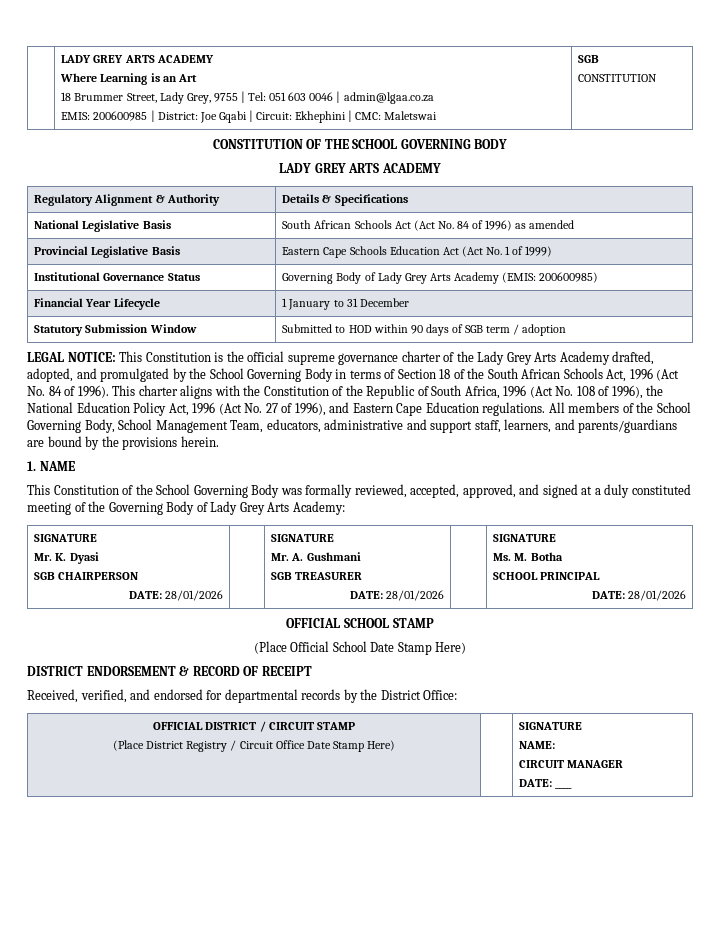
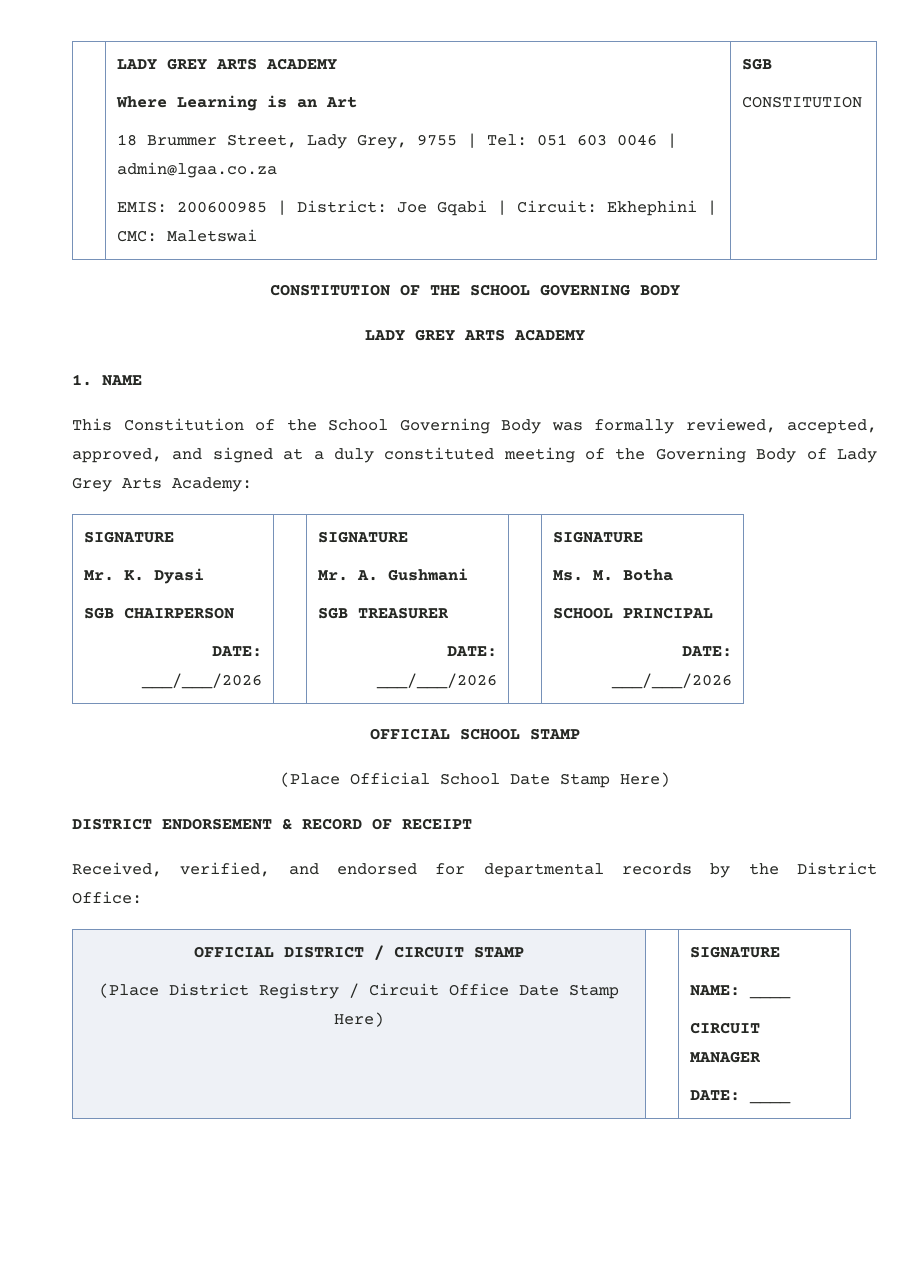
[34,194,220,206] [282,194,408,206] [34,220,171,232] [282,220,575,231] [34,246,180,258] [282,246,553,258] [34,272,200,281] [282,272,599,284] [34,298,160,310] [282,298,409,310] [34,324,197,336] [282,324,567,336] [27,351,655,365] [27,368,680,382] [27,385,664,399] [27,402,691,416] [27,419,678,433] [27,436,219,450] // Regulatory Alignment & Authority | Details & Specifications // National Legislative Basis | South African Schools Act (Act No. 84 of 1996) as amended // Provincial Legislative Basis | Eastern Cape Schools Education Act (Act No. 1 of 1999) // Institutional Governance Status | Governing Body of Lady Grey Arts Academy (EMIS: 200600985) // Financial Year Lifecycle | 1 January to 31 December // Statutory Submission Window | Submitted to HOD within 90 days of SGB term / adoption // LEGAL NOTICE: This Constitution is the official supreme governance charter of the Lady Grey Arts Academy drafted, adopted, and promulgated by the School Governing Body in terms of Section 18 of the South African Schools Act, 1996 (Act No. 84 of 1996). This charter aligns with the Constitution of the Republic of South Africa, 1996 (Act No. 108 of 1996), the National Education Policy Act, 1996 (Act No. 27 of 1996), and Eastern Cape Education regulations. All members of the School Governing Body, School Management Team, educators, administrative and support staff, learners, and parents/guardians are bound by the provisions herein. -> (585, 335) none
[164,590,223,601] 28/01/2026 -> [140,673,262,689] ___/___/2026
[385,590,444,601] 28/01/2026 -> [375,673,497,689] ___/___/2026
[627,590,686,601] 28/01/2026 -> [610,673,732,689] ___/___/2026
(556, 745) none -> [749,995,792,999] ____

